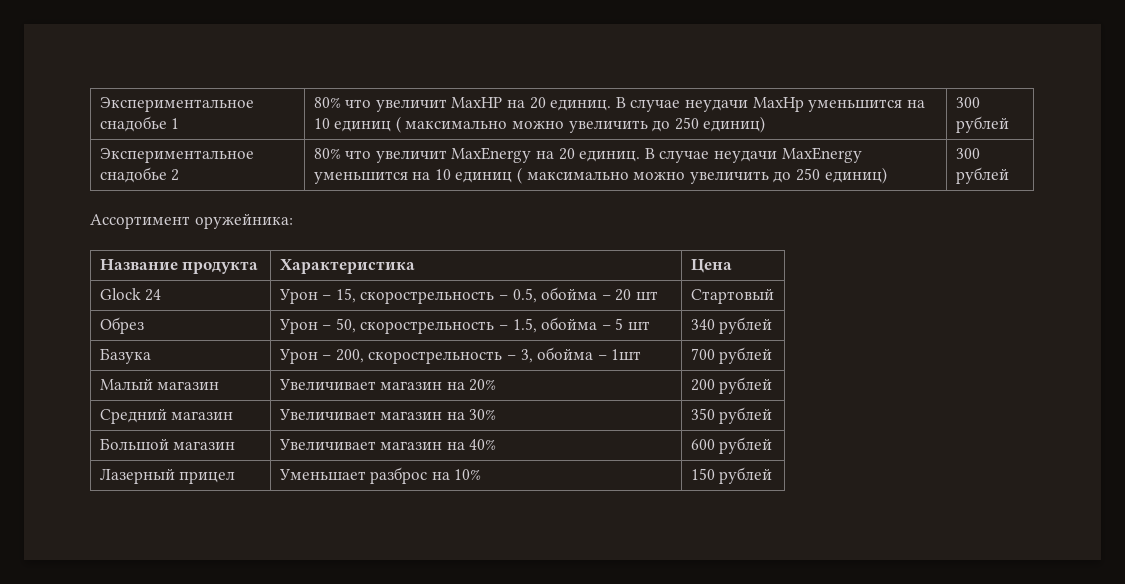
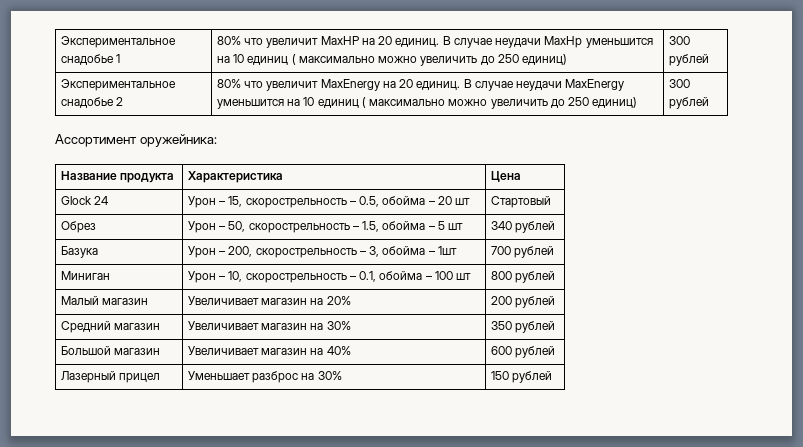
(773, 355) none -> [60,271,110,280] [187,271,472,283] [490,271,556,283] // Миниган | Урон – 10, скорострельность – 0.1, обойма – 100 шт | 800 рублей
[454,469,482,480] 10% -> [317,371,342,380] 30%

